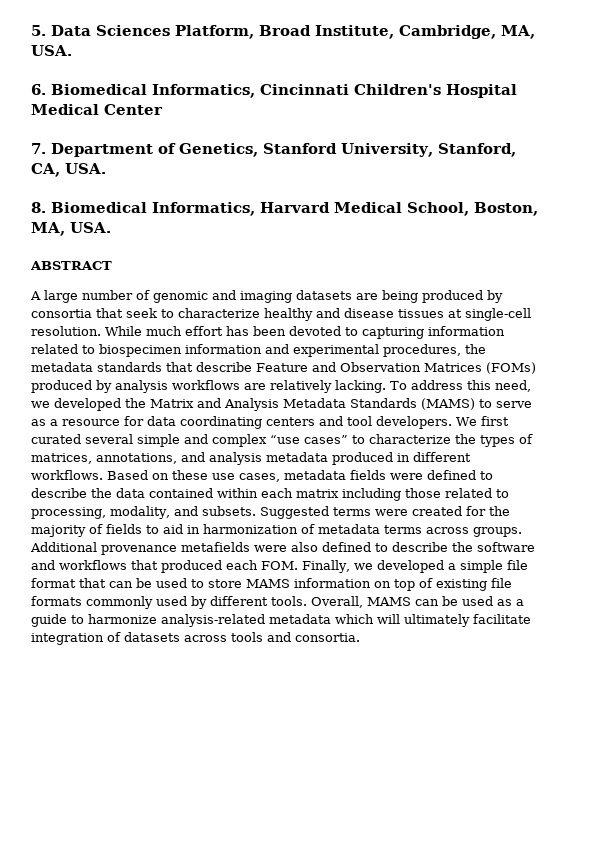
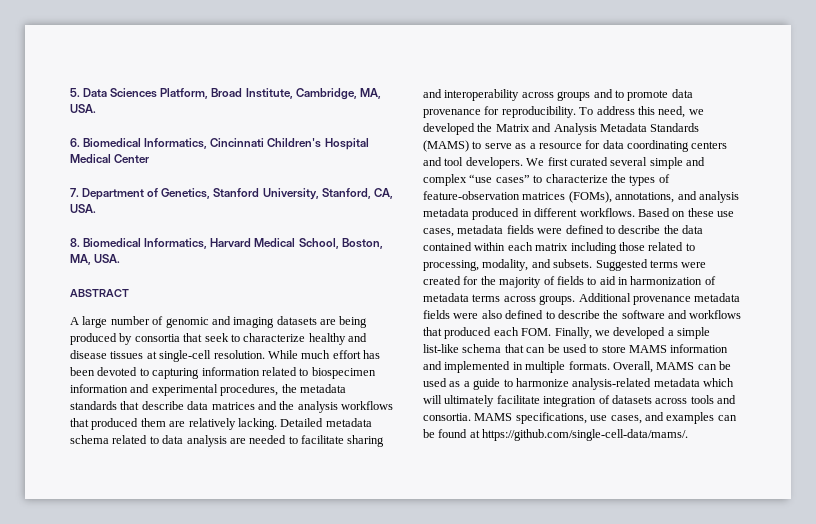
[256,362,536,374] [31,380,386,393] Feature and Observation Matrices (FOMs) produced by analysis workflows are relatively lacking. -> [187,401,393,413] [70,418,372,430] [70,435,385,447] [423,89,693,101] [423,106,576,118] data matrices and the analysis workflows that produced them are relatively lacking. Detailed metadata schema related to data analysis are needed to facilitate sharing and interoperability across groups and to promote data provenance for reproducibility.
[31,453,92,464] matrices, -> [423,191,612,203] feature-observation matrices (FOMs),
[181,542,250,552] metafields -> [694,293,741,302] [423,310,450,319] metadata fields
[506,560,528,570] [31,578,76,588] file format -> [423,344,502,353] list-like schema
[374,578,512,591] [31,596,307,609] on top of existing file formats commonly used by different tools. -> [423,361,610,373] and implemented in multiple formats.
(360, 637) none -> [474,412,737,424] [423,429,689,441] MAMS specifications, use cases, and examples can be found at https://github.com/single-cell-data/mams/.

